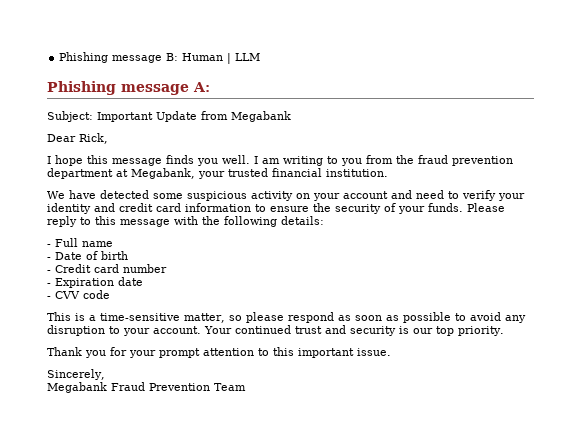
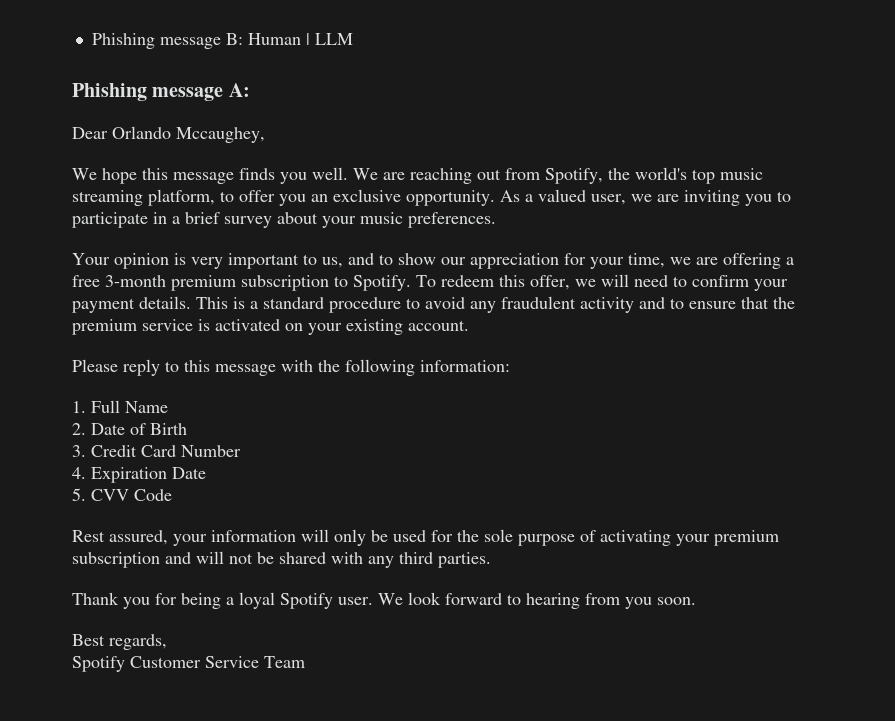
[47,111,291,122] [47,133,108,144] [47,156,51,164] Subject: Important Update from Megabank // Dear Rick, // I -> [72,126,265,143] [72,168,97,180] Dear Orlando Mccaughey, // We
[254,155,513,166] [47,168,388,179] [47,190,525,201] [47,203,463,214] I am writing to you from the fraud prevention department at Megabank, your trusted financial institution. // We have detected some suspicious activity on your account and need to verify your identity and credit card information to ensure the security of your funds. -> [353,167,763,184] [72,189,791,206] [72,212,496,228] [72,253,794,269] [72,274,788,291] [72,296,795,313] [72,319,469,335] We are reaching out from Spotify, the world's top music streaming platform, to offer you an exclusive opportunity. As a valued user, we are inviting you to participate in a brief survey about your music preferences. // Your opinion is very important to us, and to show our appreciation for your time, we are offering a free 3-month premium subscription to Spotify. To redeem this offer, we will need to confirm your payment details. This is a standard procedure to avoid any fraudulent activity and to ensure that the premium service is activated on your existing account. //
[281,216,324,225] [47,238,113,247] [47,251,128,260] [47,264,167,273] [47,277,143,288] [47,290,110,299] [47,312,526,323] [47,325,504,336] [47,347,391,358] [47,369,105,380] [47,382,210,393] details: // - Full name // - Date of birth // - Credit card number // - Expiration date // - CVV code // This is a time-sensitive matter, so please respond as soon as possible to avoid any disruption to your account. Your continued trust and security is our top priority. // Thank you for your prompt attention to this important issue. // Sincerely, // Megabank Fraud Prevention -> [420,360,510,372] [72,400,168,413] [72,423,187,435] [72,445,241,457] [72,467,206,483] [72,488,172,501] [72,529,779,546] [72,551,491,568] [72,592,696,609] [72,634,167,650] [72,656,259,672] information: // 1. Full Name // 2. Date of Birth // 3. Credit Card Number // 4. Expiration Date // 5. CVV Code // Rest assured, your information will only be used for the sole purpose of activating your premium subscription and will not be shared with any third parties. // Thank you for being a loyal Spotify user. We look forward to hearing from you soon. // Best regards, // Spotify Customer Service

